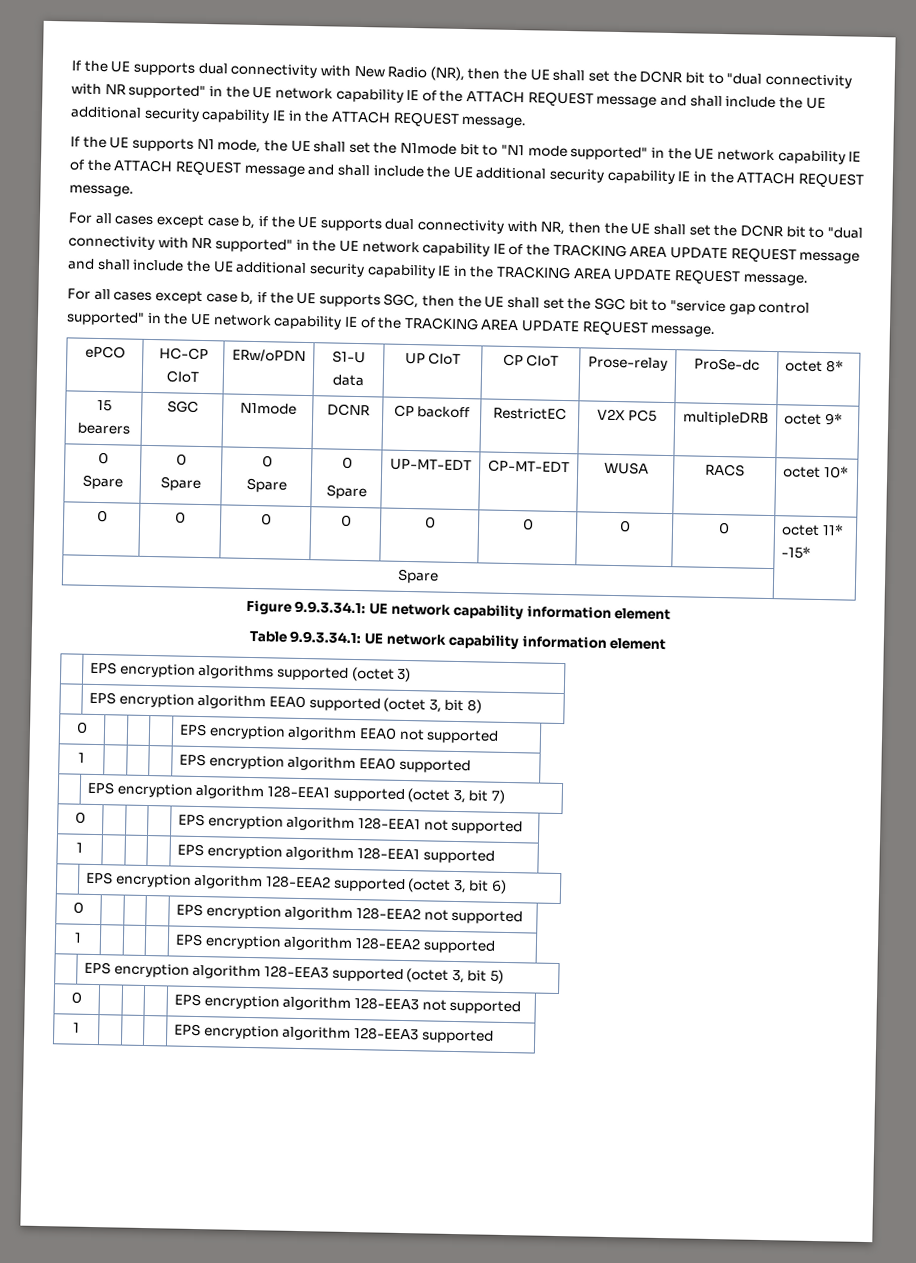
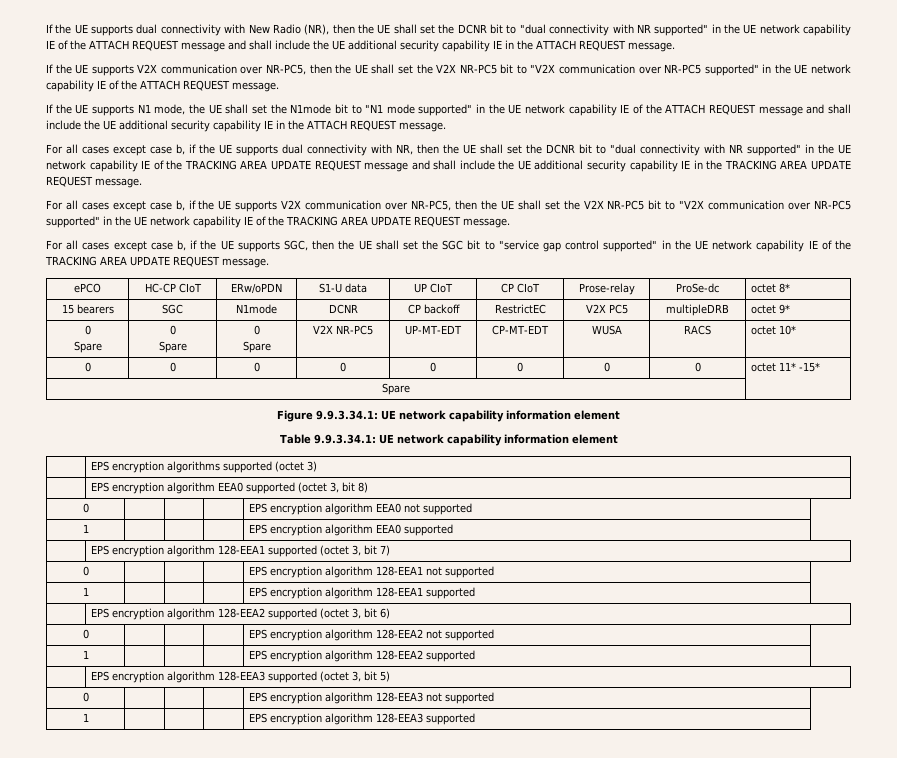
(527, 122) none -> [46,64,852,76] [46,80,279,92] // If the UE supports V2X communication over NR-PC5, then the UE shall set the V2X NR-PC5 bit to "V2X communication over NR-PC5 supported" in the UE network capability IE of the ATTACH REQUEST message.
(808, 279) none -> [46,200,852,212] [46,216,510,228] // For all cases except case b, if the UE supports V2X communication over NR-PC5, then the UE shall set the V2X NR-PC5 bit to "V2X communication over NR-PC5 supported" in the UE network capability IE of the TRACKING AREA UPDATE REQUEST message.
[341,456,353,469] [325,484,367,500] 0 // Spare -> [313,325,373,335] V2X NR-PC5

